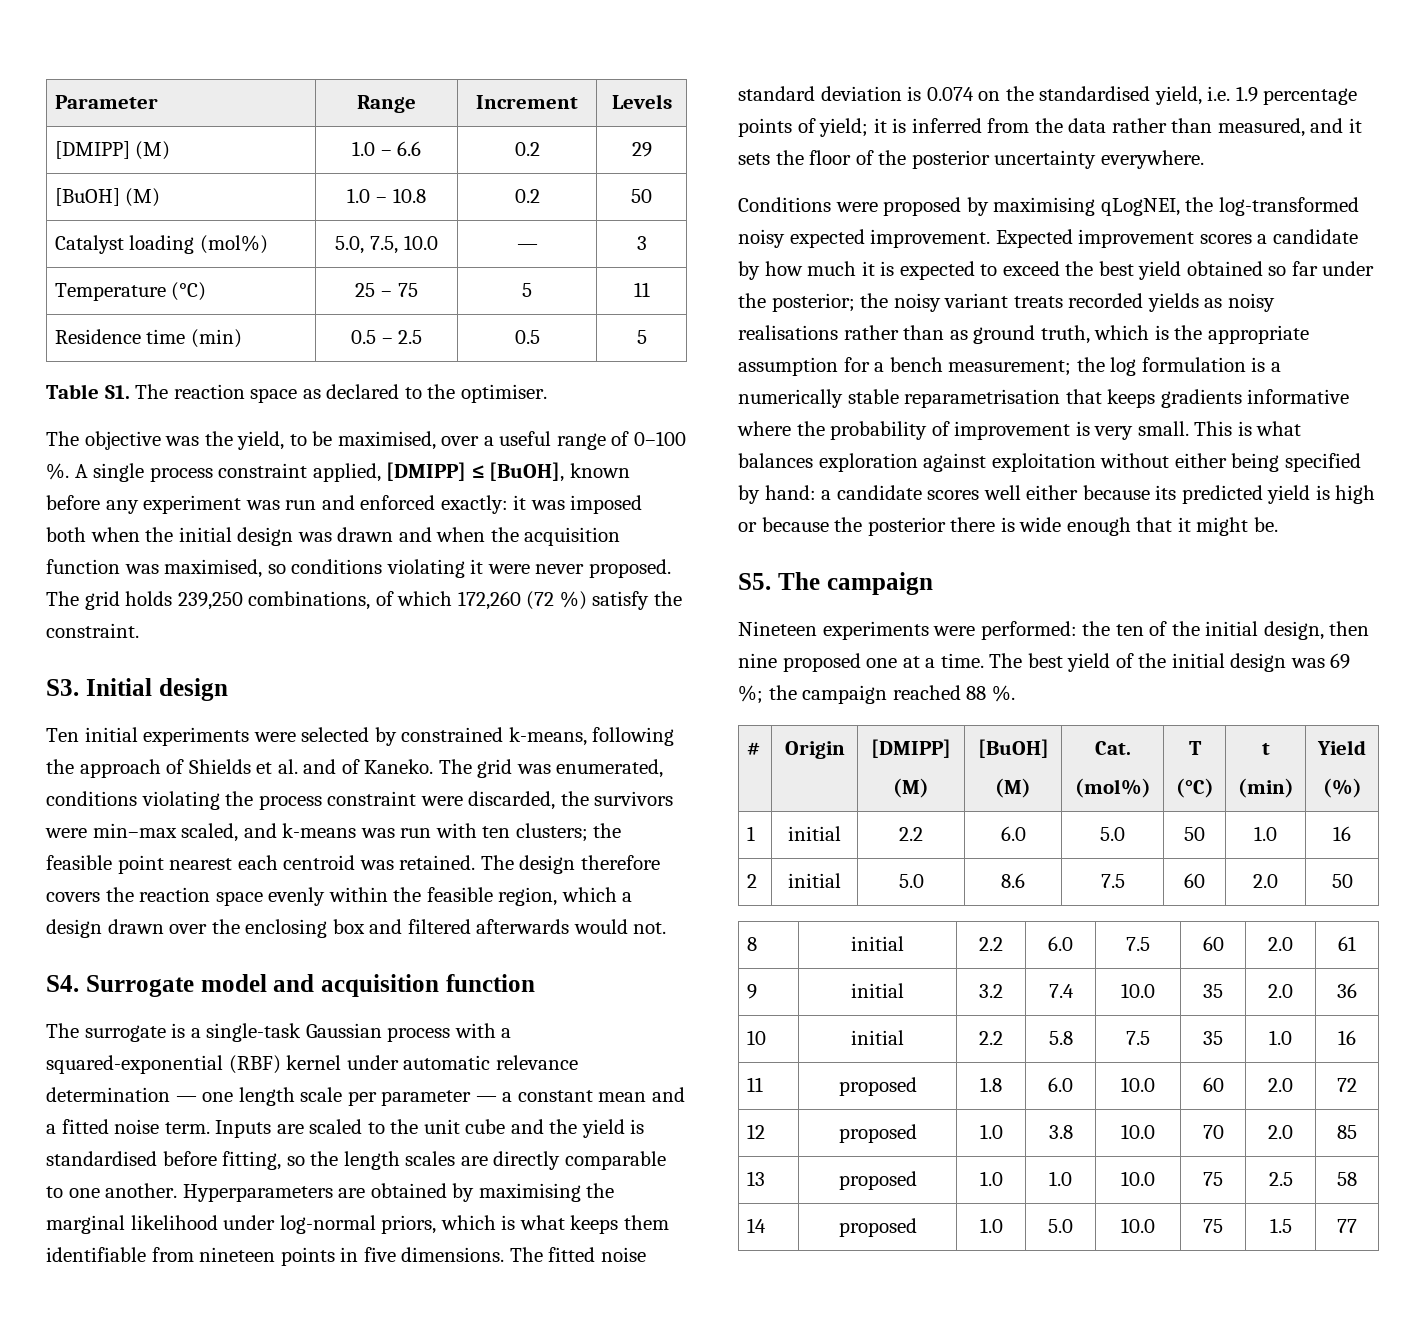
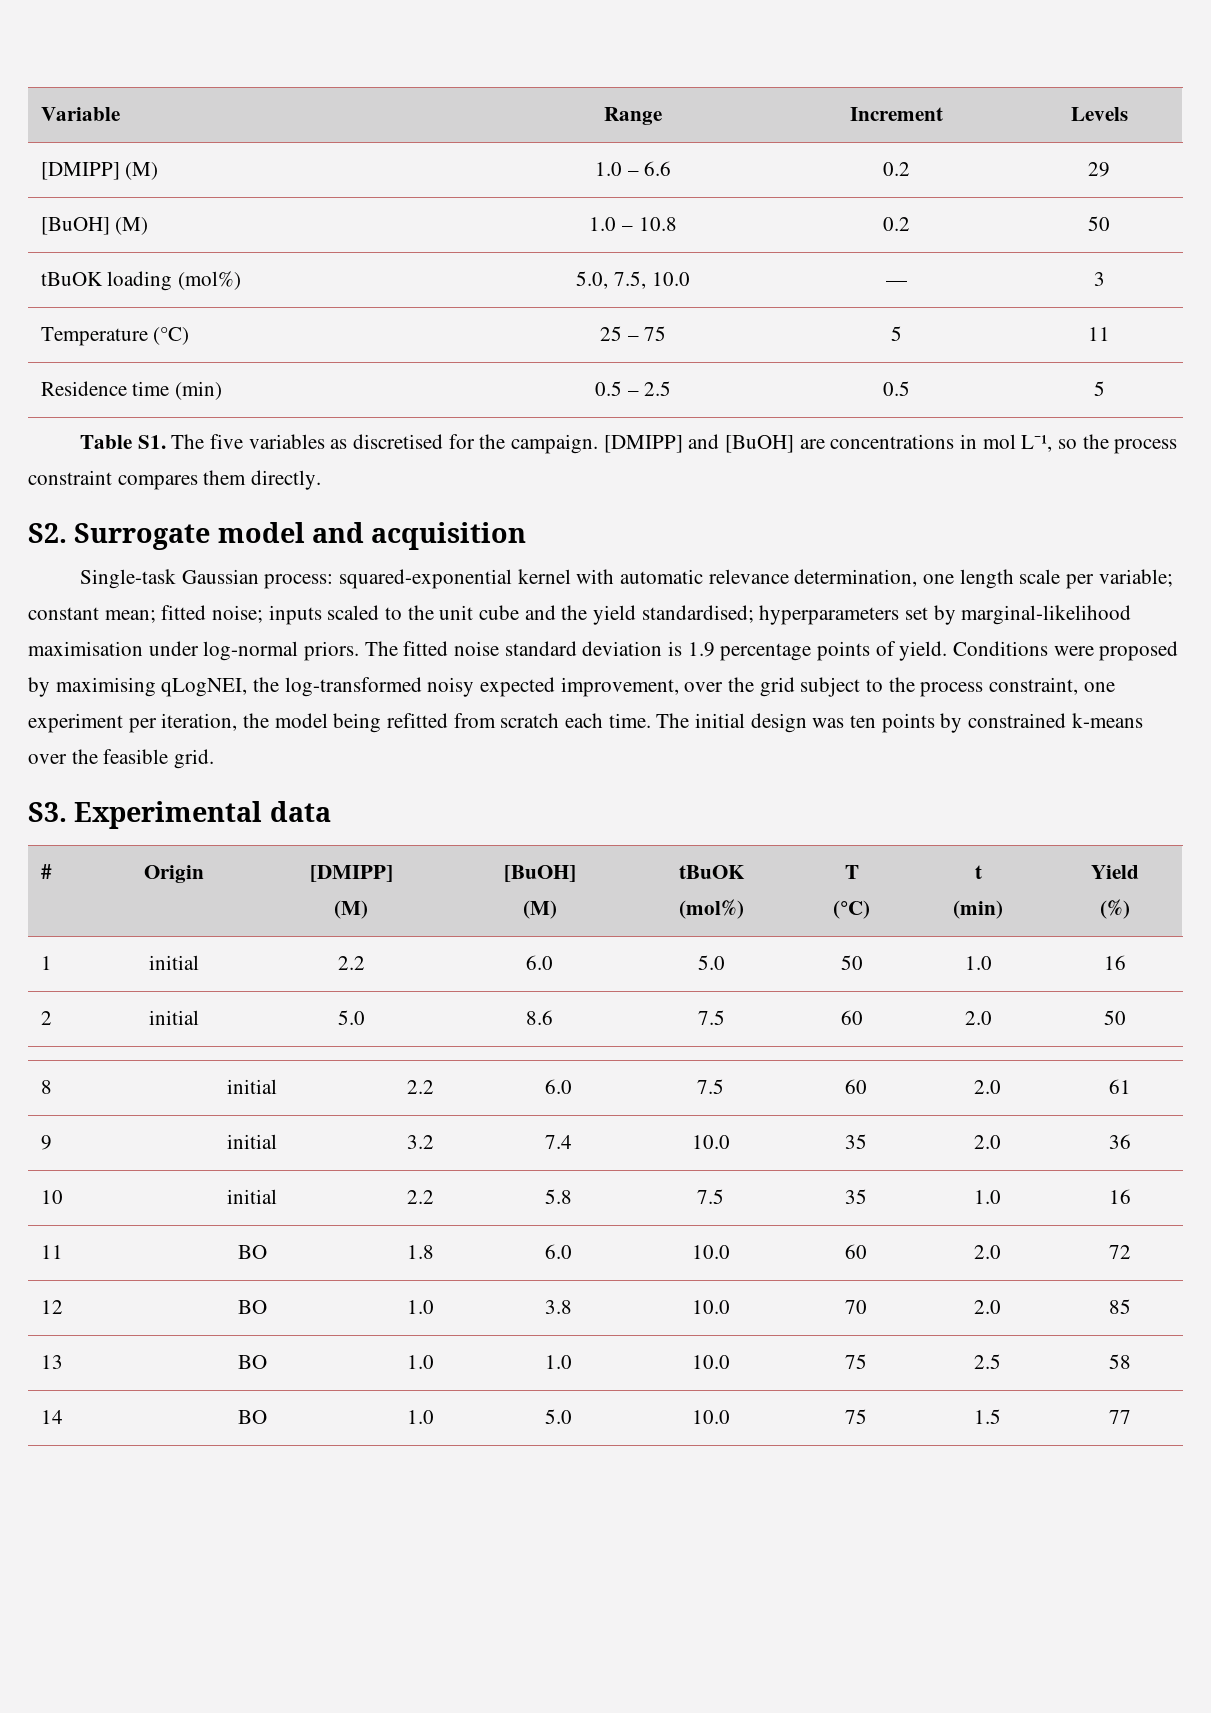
[54,95,158,109] Parameter -> [40,107,120,121] Variable
[54,235,124,254] Catalyst -> [40,272,103,286] tBuOK
[173,384,547,403] [46,431,686,450] [46,462,630,482] [46,495,643,514] [46,527,621,546] [46,559,671,578] [46,591,682,610] [46,623,139,638] [46,678,228,701] [46,727,675,746] [46,759,664,778] [46,791,674,810] [45,823,622,842] [46,855,660,874] [46,887,633,906] [46,919,667,938] [46,974,535,997] [46,1023,512,1042] [46,1055,578,1074] [46,1087,685,1106] [46,1119,304,1138] reaction space as declared to the optimiser. // The objective was the yield, to be maximised, over a useful range of 0–100 %. A single process constraint applied, [DMIPP] ≤ [BuOH], known before any experiment was run and enforced exactly: it was imposed both when the initial design was drawn and when the acquisition function was maximised, so conditions violating it were never proposed. The grid holds 239,250 combinations, of which 172,260 (72 %) satisfy the constraint. // S3. Initial design // Ten initial experiments were selected by constrained k-means, following the approach of Shields et al. and of Kaneko. The grid was enumerated, conditions violating the process constraint were discarded, the survivors were min–max scaled, and k-means was run with ten clusters; the feasible point nearest each centroid was retained. The design therefore covers the reaction space evenly within the feasible region, which a design drawn over the enclosing box and filtered afterwards would not. // S4. Surrogate model and acquisition function // The surrogate is a single-task Gaussian process with a squared-exponential (RBF) kernel under automatic relevance determination — one length scale per parameter — a constant mean and a fitted noise term. Inputs are -> [209,434,1178,454] [28,470,322,490] [28,522,527,550] [79,569,1173,589] [28,605,322,625] five variables as discretised for the campaign. [DMIPP] and [BuOH] are concentrations in mol L⁻¹, so the process constraint compares them directly. // S2. Surrogate model and acquisition // Single-task Gaussian process: squared-exponential kernel with automatic relevance determination, one length scale per variable; constant mean; fitted noise; inputs
[630,1119,645,1134] [46,1151,666,1170] [46,1183,615,1202] [46,1215,669,1234] [46,1247,505,1266] is standardised before fitting, so the length scales are directly comparable to one another. Hyperparameters are obtained by maximising the marginal likelihood under log-normal priors, which is what keeps them identifiable from nineteen points in five dimensions. -> [641,605,1132,625] [28,641,360,661] standardised; hyperparameters set by marginal-likelihood maximisation under log-normal priors.
[926,86,1358,105] [738,118,1362,137] [738,150,1204,169] 0.074 on the standardised yield, i.e. 1.9 percentage points of yield; it is inferred from the data rather than measured, and it sets the floor of the posterior uncertainty everywhere. // -> [687,641,948,661] 1.9 percentage points of yield.
[870,229,1358,248] [738,261,1375,280] [738,293,1275,312] [738,325,1309,344] [738,357,1281,376] [738,389,1350,408] [737,421,1302,440] [738,453,1361,472] [738,485,1376,504] [738,517,1278,536] [738,572,933,595] [738,621,1370,640] [738,653,1351,672] [738,685,1015,704] improvement. Expected improvement scores a candidate by how much it is expected to exceed the best yield obtained so far under the posterior; the noisy variant treats recorded yields as noisy realisations rather than as ground truth, which is the appropriate assumption for a bench measurement; the log formulation is a numerically stable reparametrisation that keeps gradients informative where the probability of improvement is very small. This is what balances exploration against exploitation without either being specified by hand: a candidate scores well either because its predicted yield is high or because the posterior there is wide enough that it might be. // S5. The campaign // Nineteen experiments were performed: the ten of the initial design, then nine proposed one at a time. The best yield of the initial design was 69 %; the campaign reached 88 %. -> [560,677,1115,697] [28,713,1143,733] [28,749,215,769] [28,801,331,829] improvement, over the grid subject to the process constraint, one experiment per iteration, the model being refitted from scratch each time. The initial design was ten points by constrained k-means over the feasible grid. // S3. Experimental data
[1094,741,1131,755] Cat. -> [679,865,745,879] tBuOK
[838,1077,917,1096] proposed -> [237,1245,267,1259] BO
[838,1124,917,1143] proposed -> [237,1300,267,1314] BO
[838,1171,917,1190] proposed -> [237,1355,267,1369] BO
[838,1218,917,1237] proposed -> [237,1410,267,1424] BO

